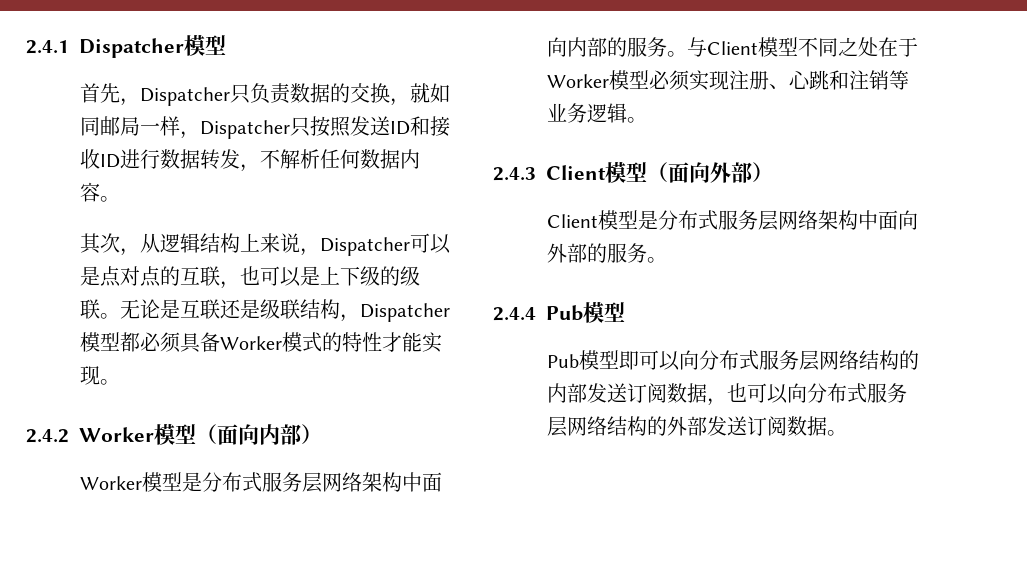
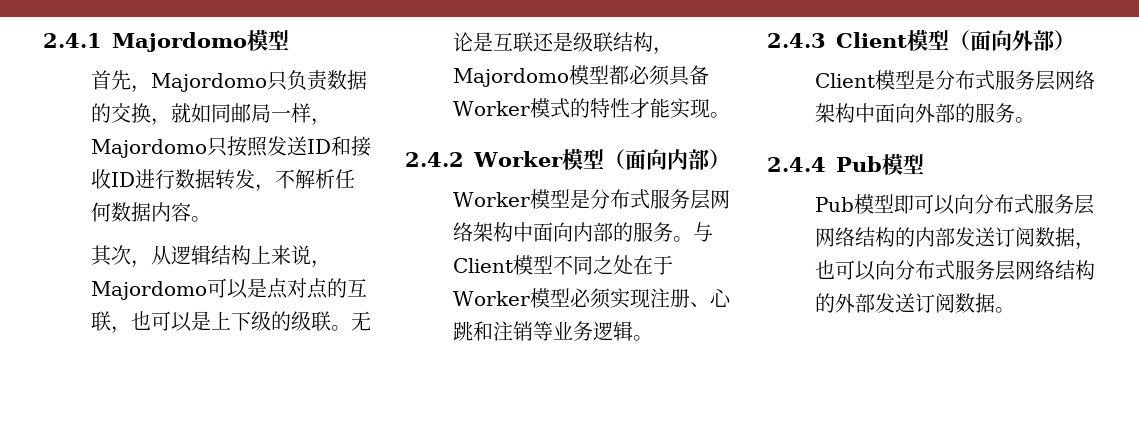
[79,38,184,58] Dispatcher -> [112,32,247,52] Majordomo
[140,87,231,106] Dispatcher -> [150,73,267,92] Majordomo
[200,120,291,139] Dispatcher -> [90,139,207,158] Majordomo
[320,237,411,256] Dispatcher -> [90,281,207,300] Majordomo
[360,303,451,322] Dispatcher -> [452,68,569,87] Majordomo

